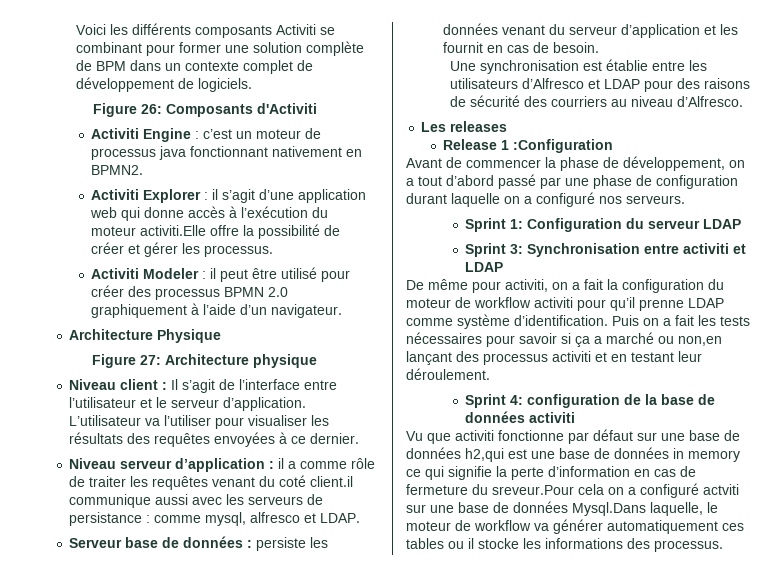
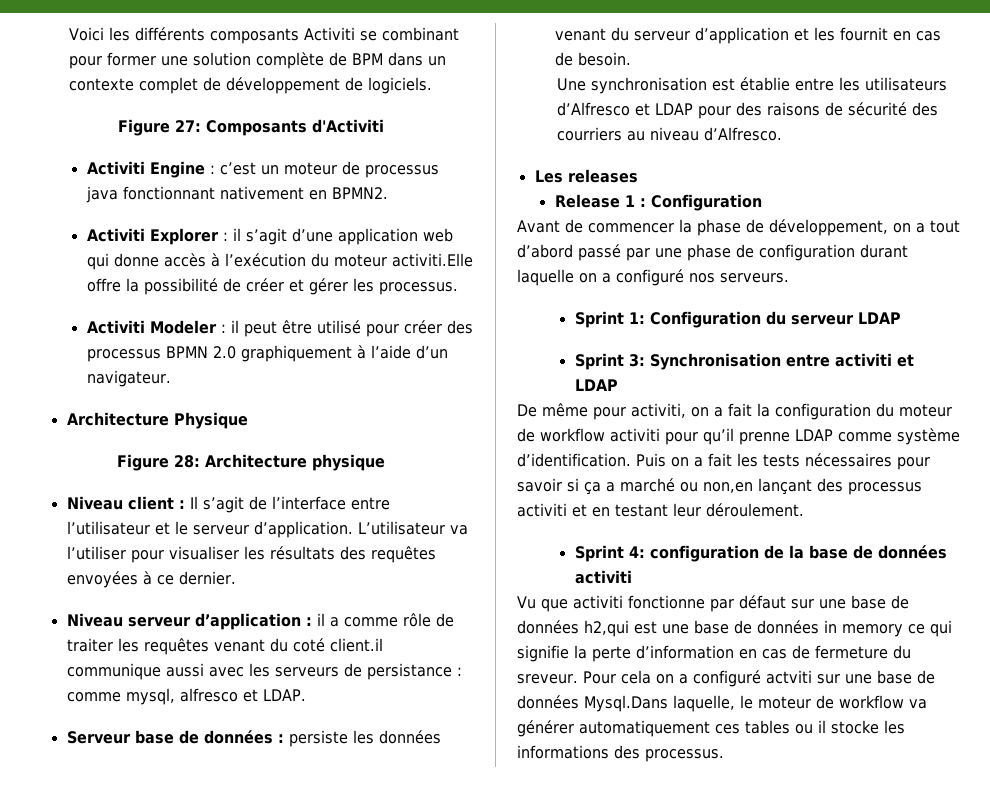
[140,104,162,114] 26: -> [175,120,201,132] 27:
[140,355,161,365] 27: -> [174,455,200,468] 28:
[513,139,614,153] :Configuration -> [639,194,762,211] : Configuration
[492,485,574,495] sreveur.Pour -> [517,671,616,684] sreveur. Pour

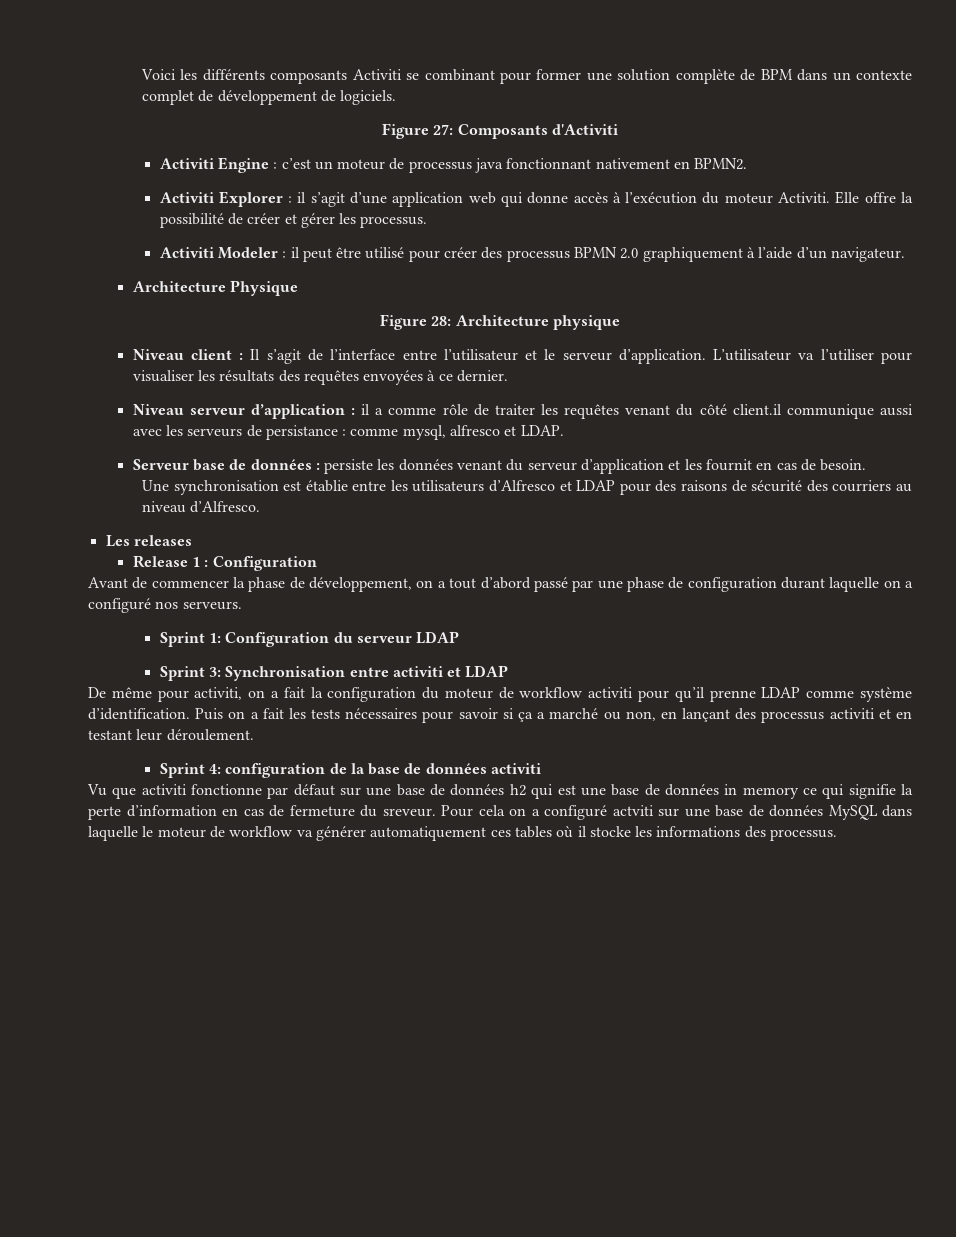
[391,253,473,267] activiti.Elle -> [778,191,860,204] Activiti. Elle
[292,638,325,652] coté -> [699,404,727,415] côté
[703,482,753,493] non,en -> [625,711,677,721] non, en
[584,620,629,637] h2,qui -> [509,784,554,799] h2 qui
[584,695,735,712] Mysql.Dans laquelle, -> [828,805,912,820] [88,826,138,841] MySQL dans laquelle
[795,724,813,734] ou -> [556,826,574,838] où

